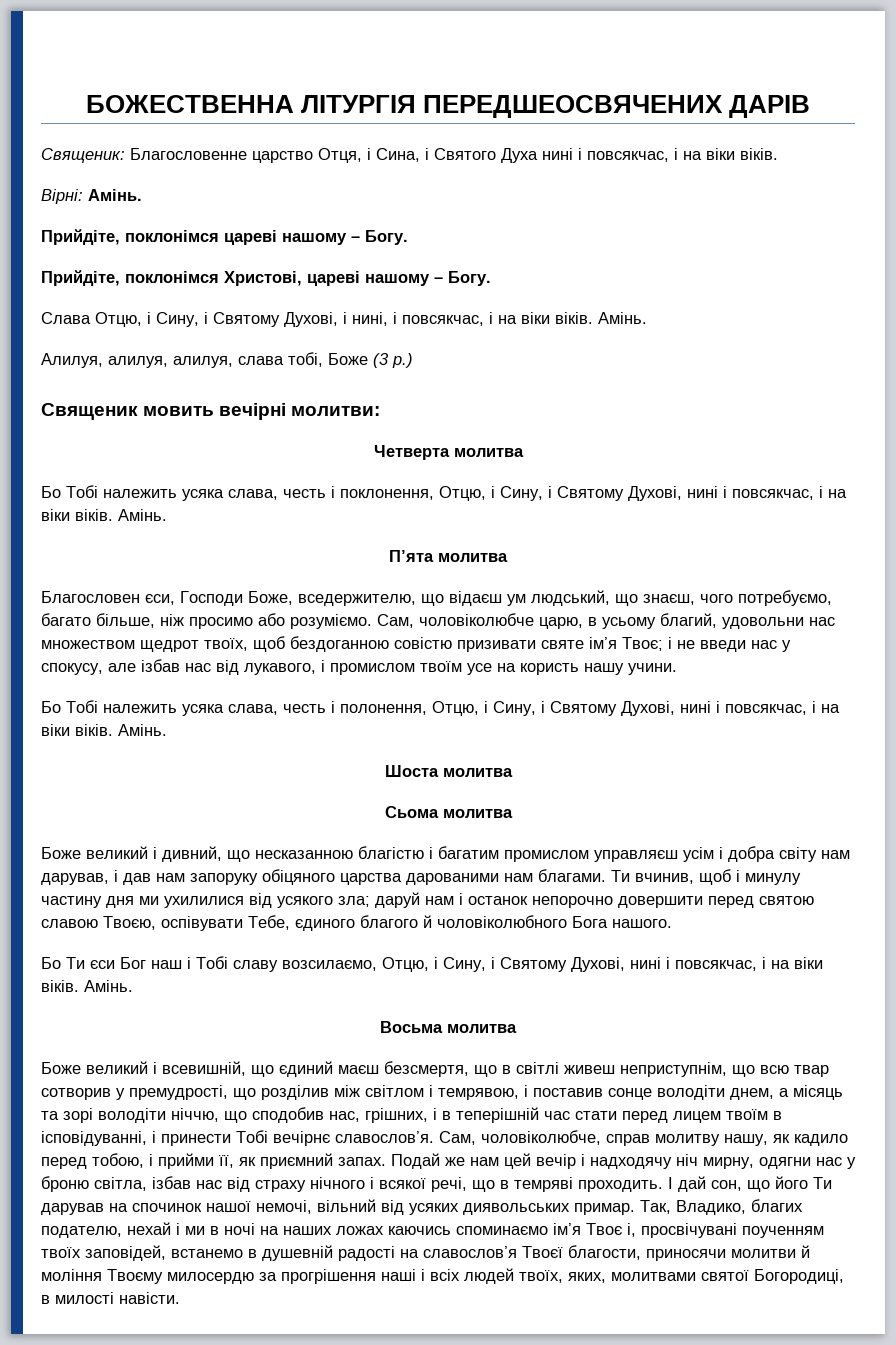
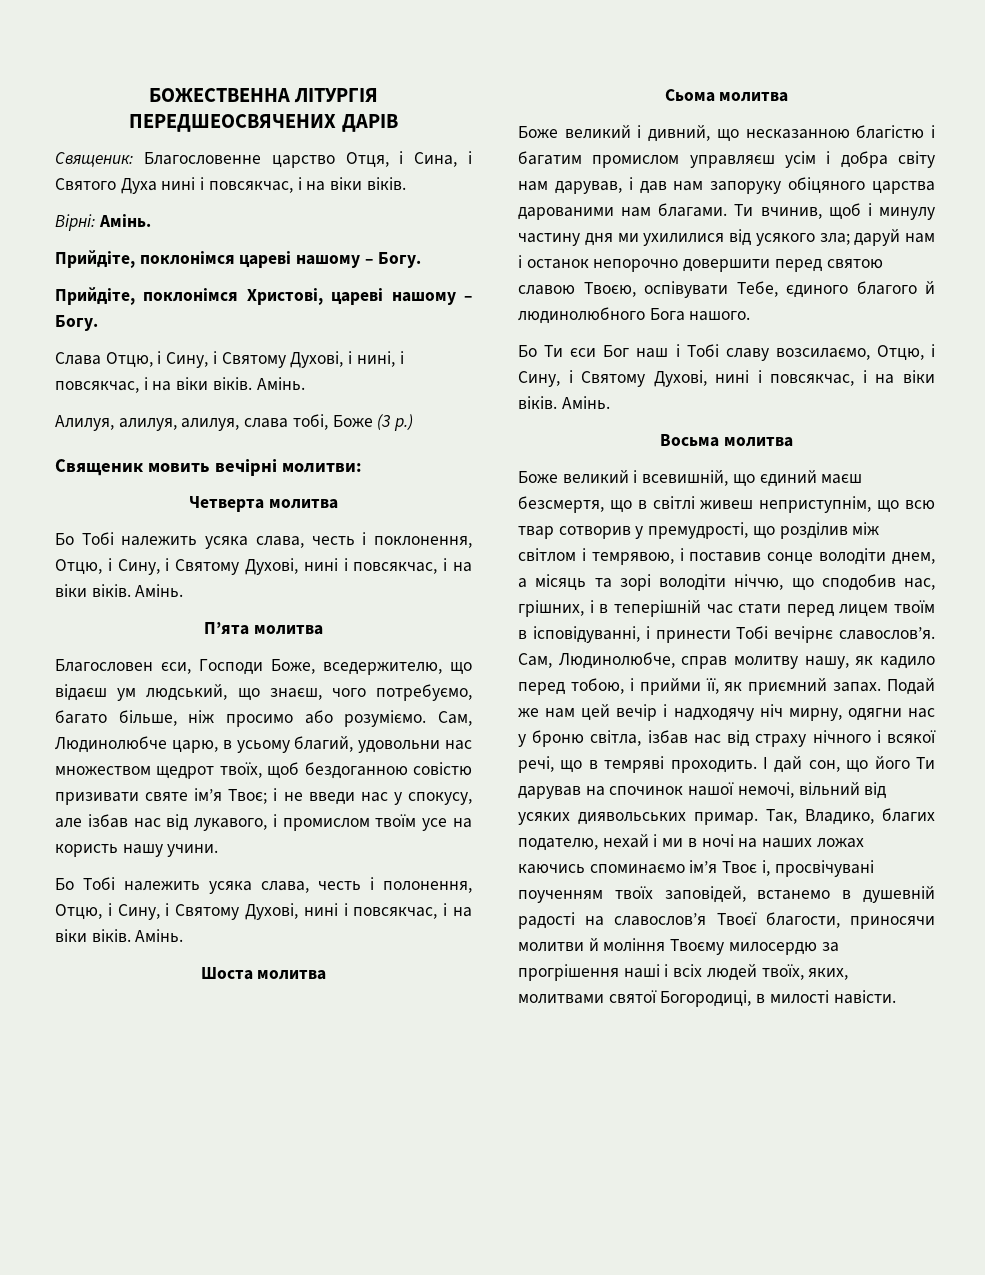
[419,613,534,626] чоловіколюбче -> [55,736,167,753] Людинолюбче
[437,915,567,928] чоловіколюбного -> [518,307,645,324] людинолюбного
[481,1130,601,1145] чоловіколюбче, -> [558,652,675,669] Людинолюбче,

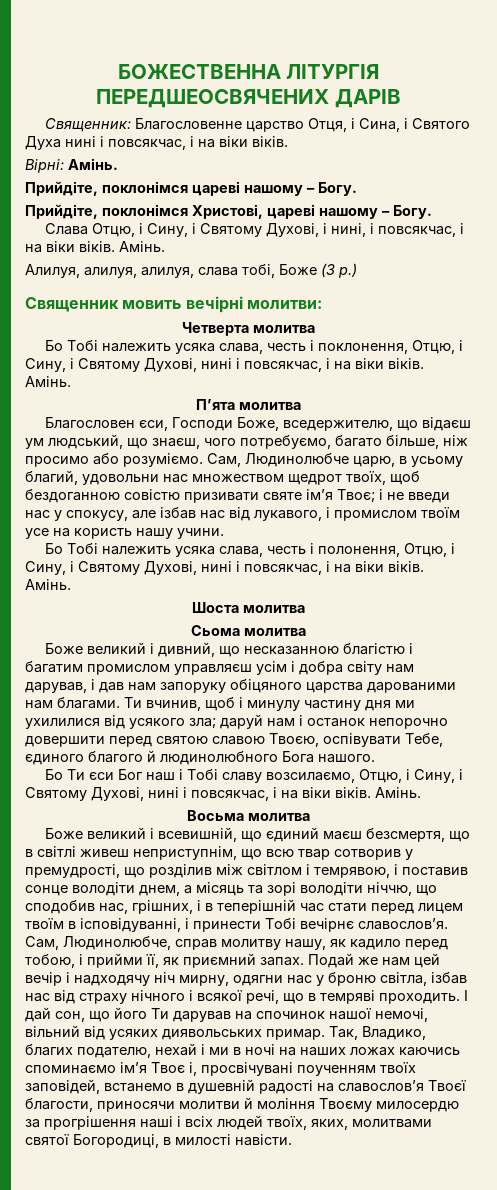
[55,152,133,167] Священик: -> [44,118,131,132] Священник:
[55,459,144,476] Священик -> [25,297,119,312] Священник

